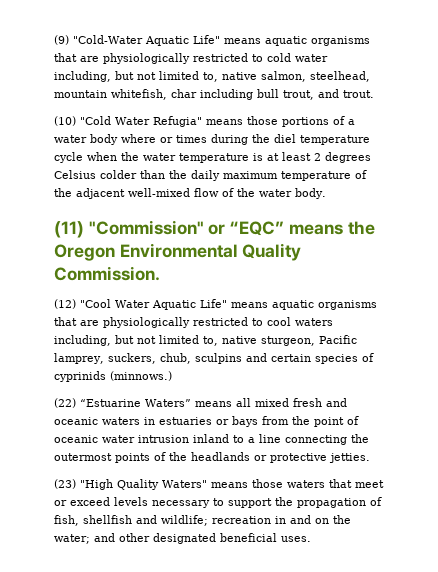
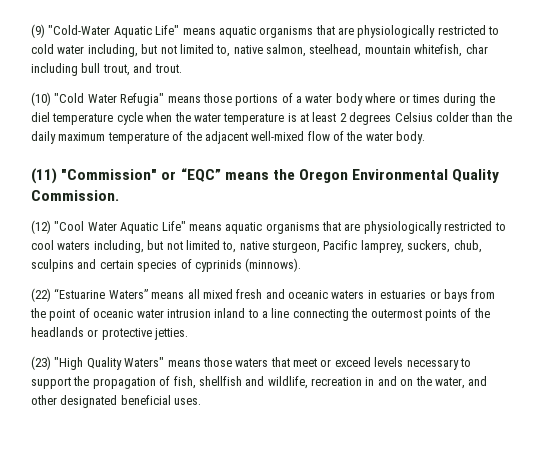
[110,371,172,381] (minnows.) -> [245,258,302,272] (minnows).
[161,515,208,526] wildlife; -> [267,376,308,389] wildlife,
[54,534,90,544] water; -> [434,377,465,389] water,

